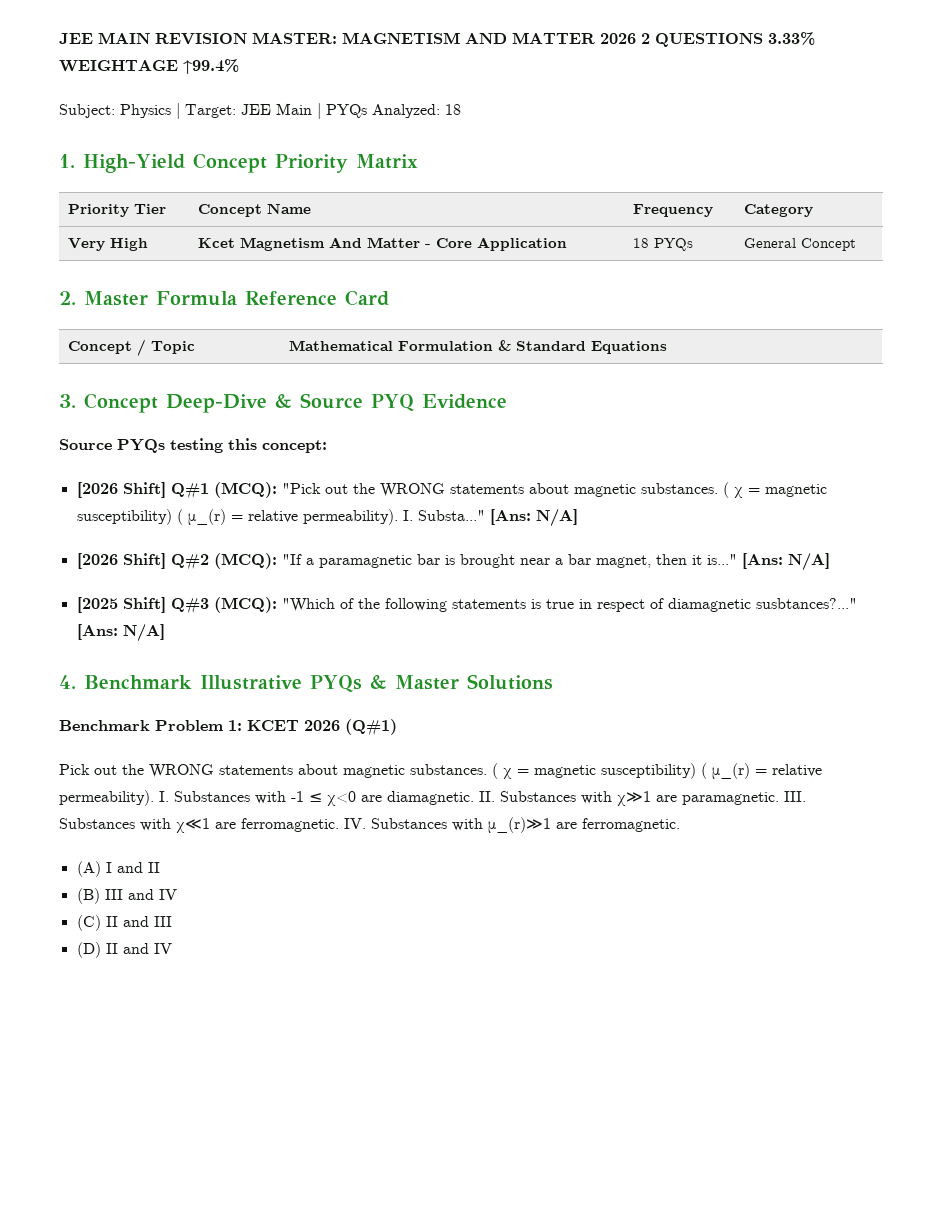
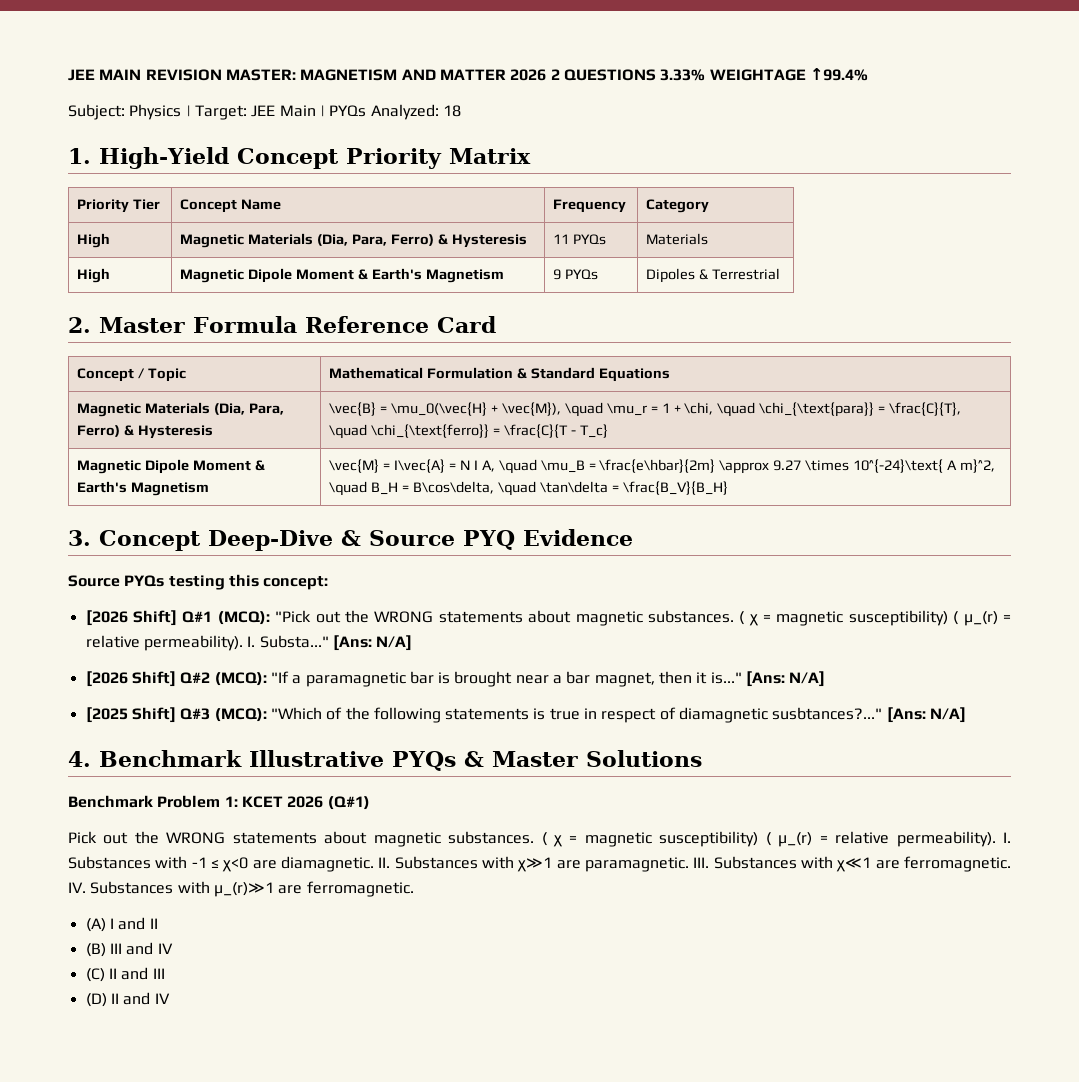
[67,238,148,251] [197,237,567,251] [632,238,693,251] [743,238,856,251] Very High | Kcet Magnetism And Matter - Core Application | 18 PYQs | General Concept -> [77,233,111,248] [180,233,527,248] [553,234,607,245] [646,233,709,245] [77,268,111,283] [180,268,504,283] [553,269,599,280] [646,268,781,283] High | Magnetic Materials (Dia, Para, Ferro) & Hysteresis | 11 PYQs | Materials // High | Magnetic Dipole Moment & Earth's Magnetism | 9 PYQs | Dipoles & Terrestrial
(667, 347) none -> [77,402,285,417] [77,425,214,439] [329,402,962,417] [329,424,608,439] [77,459,266,474] [77,481,210,496] [329,459,995,474] [329,481,728,496] // Magnetic Materials (Dia, Para, Ferro) & Hysteresis | \vec{B} = \mu_0(\vec{H} + \vec{M}), \quad \mu_r = 1 + \chi, \quad \chi_{\text{para}} = \frac{C}{T}, \quad \chi_{\text{ferro}} = \frac{C}{T - T_c} // Magnetic Dipole Moment & Earth's Magnetism | \vec{M} = I\vec{A} = N I A, \quad \mu_B = \frac{e\hbar}{2m} \approx 9.27 \times 10^{-24}\text{ A m}^2, \quad B_H = B\cos\delta, \quad \tan\delta = \frac{B_V}{B_H}

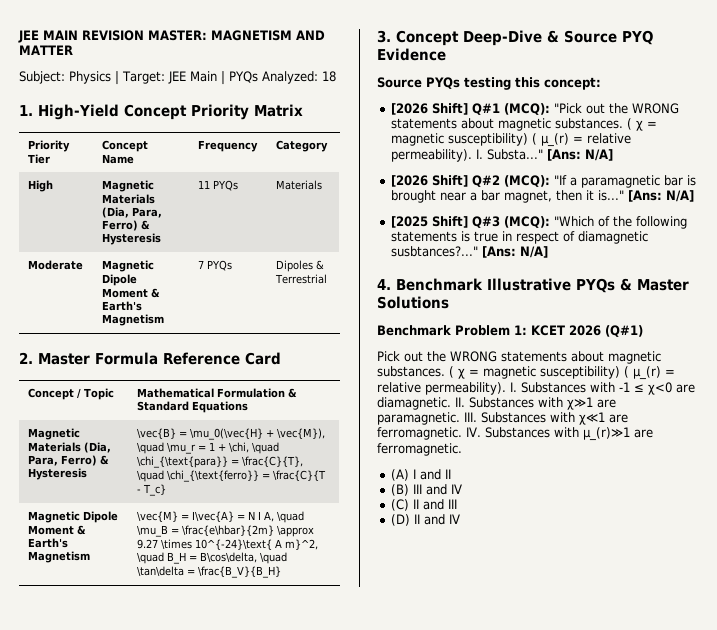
[510,68,868,81] 2026 2 QUESTIONS 3.33% WEIGHTAGE ↑99.4% -> (73, 50) none
[77,268,111,283] [180,268,504,283] [553,269,562,280] High | Magnetic Dipole Moment & Earth's Magnetism | 9 -> [27,260,83,270] [101,260,154,272] [101,274,137,286] [101,288,160,298] [101,301,142,311] [101,314,164,326] [197,260,204,269] Moderate | Magnetic Dipole Moment & Earth's Magnetism | 7

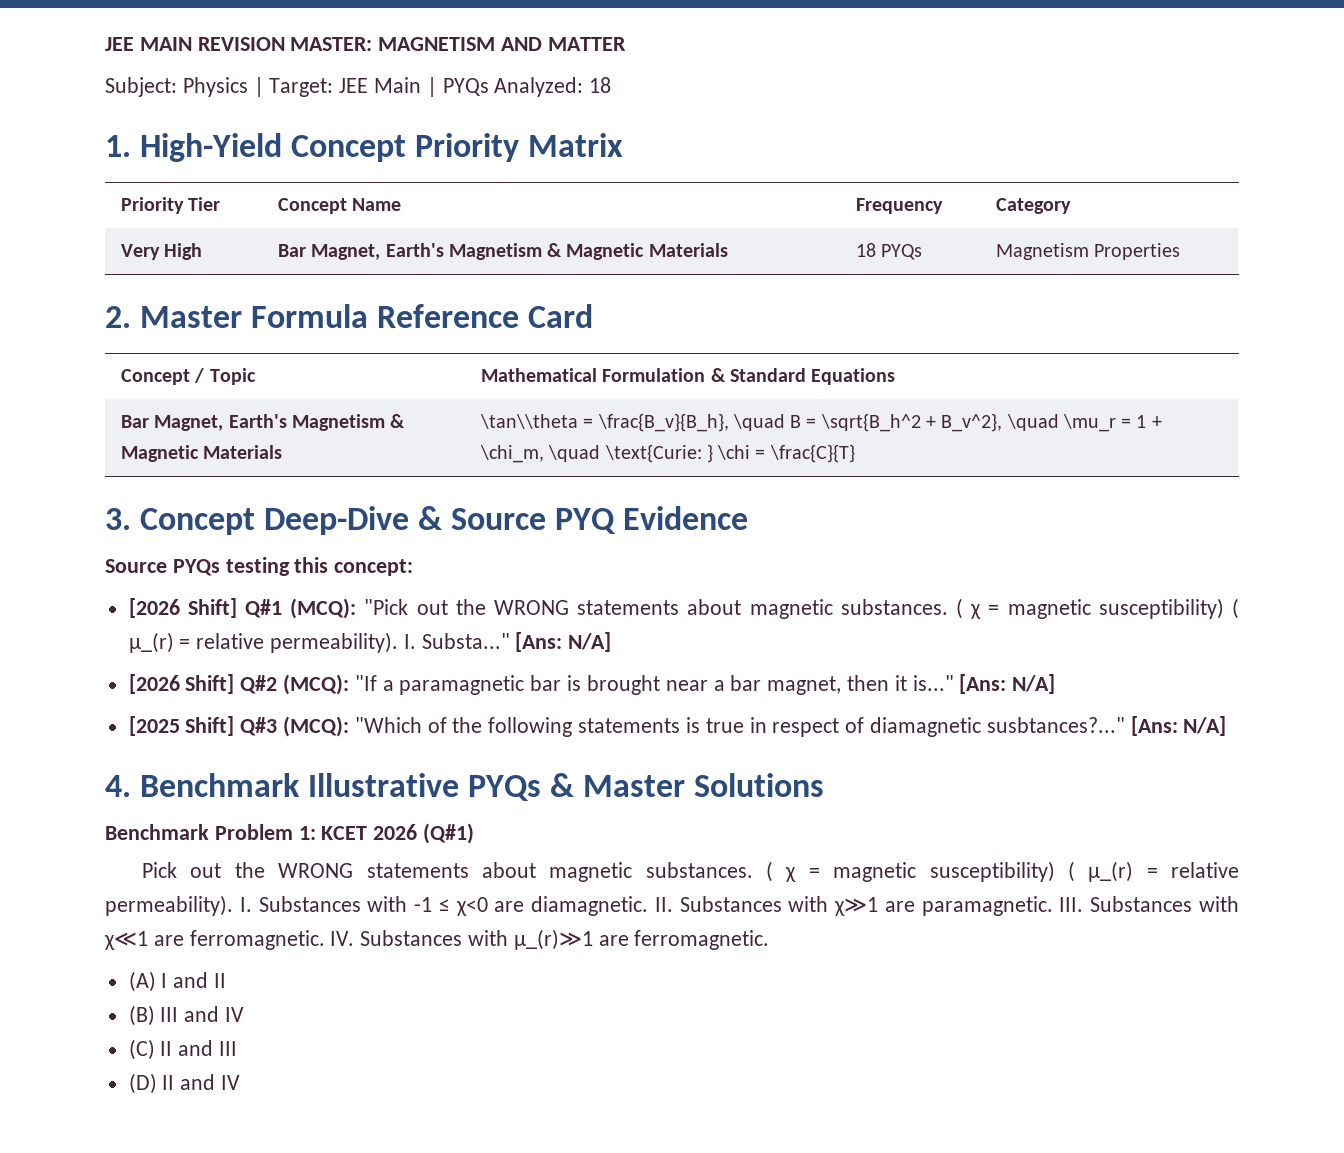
(328, 146) none -> [121,244,161,260] Very
[101,180,154,192] [101,194,155,204] [101,207,162,218] [101,220,150,231] [101,233,161,245] [197,180,238,191] [275,180,322,190] [27,260,83,270] [101,260,154,272] [101,274,137,286] [101,288,160,298] [101,301,142,311] [101,314,164,326] [197,260,232,271] [275,260,324,272] [274,274,327,284] Magnetic Materials (Dia, Para, Ferro) & Hysteresis | 11 PYQs | Materials // Moderate | Magnetic Dipole Moment & Earth's Magnetism | 7 PYQs | Dipoles & Terrestrial -> [278,243,728,260] [856,243,923,260] [996,243,1181,260] Bar Magnet, Earth's Magnetism & Magnetic Materials | 18 PYQs | Magnetism Properties
[27,428,80,440] [27,442,111,453] [27,455,109,466] [27,468,87,480] [136,428,325,440] Magnetic Materials (Dia, Para, Ferro) & Hysteresis | \vec{B} = \mu_0(\vec{H} + \vec{M}), -> [121,414,406,431] [121,445,283,462] [480,413,1003,432] Bar Magnet, Earth's Magnetism & Magnetic Materials | \tan\\theta = \frac{B_v}{B_h}, \quad B = \sqrt{B_h^2 + B_v^2},
[228,442,279,454] [136,456,303,468] [136,470,326,482] [136,484,166,496] [27,511,118,523] [27,525,86,535] [27,538,68,548] [27,551,90,563] [136,511,304,523] [136,525,314,537] [136,539,318,550] [136,552,287,564] [136,566,281,578] \chi, \quad \chi_{\text{para}} = \frac{C}{T}, \quad \chi_{\text{ferro}} = \frac{C}{T - T_c} // Magnetic Dipole Moment & Earth's Magnetism | \vec{M} = I\vec{A} = N I A, \quad \mu_B = \frac{e\hbar}{2m} \approx 9.27 \times 10^{-24}\text{ A m}^2, \quad B_H = B\cos\delta, \quad \tan\delta = \frac{B_V}{B_H} -> [480,444,855,463] \chi_m, \quad \text{Curie: } \chi = \frac{C}{T}

